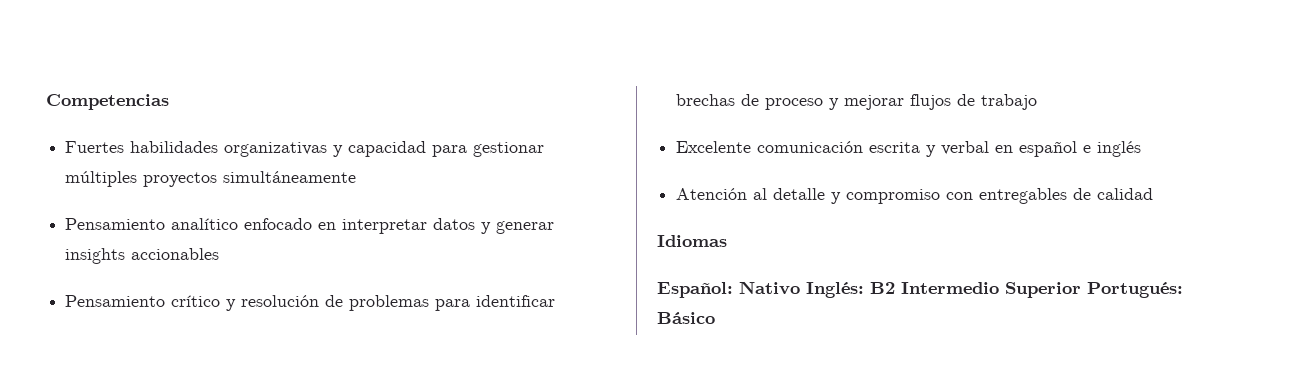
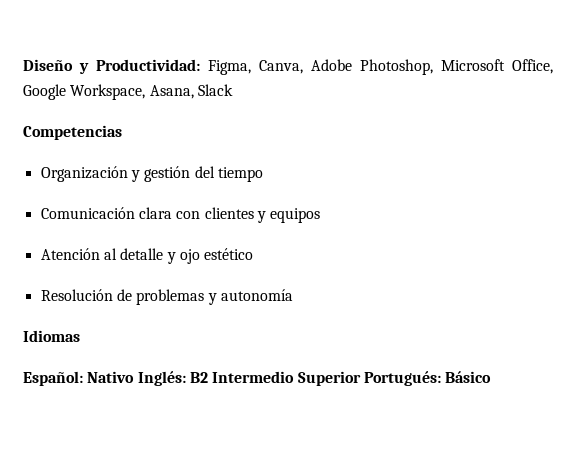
[46,94,169,110] [65,141,545,157] [65,171,357,187] [65,218,555,234] [65,248,220,264] [65,295,556,311] [676,94,1038,110] [676,141,1142,157] [676,188,1154,204] Competencias // Fuertes habilidades organizativas y capacidad para gestionar múltiples proyectos simultáneamente // Pensamiento analítico enfocado en interpretar datos y generar insights accionables // Pensamiento crítico y resolución de problemas para identificar brechas de proceso y mejorar flujos de trabajo // Excelente comunicación escrita y verbal en español e inglés // Atención al detalle y compromiso con entregables de calidad -> [23,59,553,75] [23,84,233,100] [23,125,122,140] [40,166,263,182] [40,207,321,223] [40,248,254,264] [40,289,293,305] Diseño y Productividad: Figma, Canva, Adobe Photoshop, Microsoft Office, Google Workspace, Asana, Slack // Competencias // Organización y gestión del tiempo // Comunicación clara con clientes y equipos // Atención al detalle y ojo estético // Resolución de problemas y autonomía

